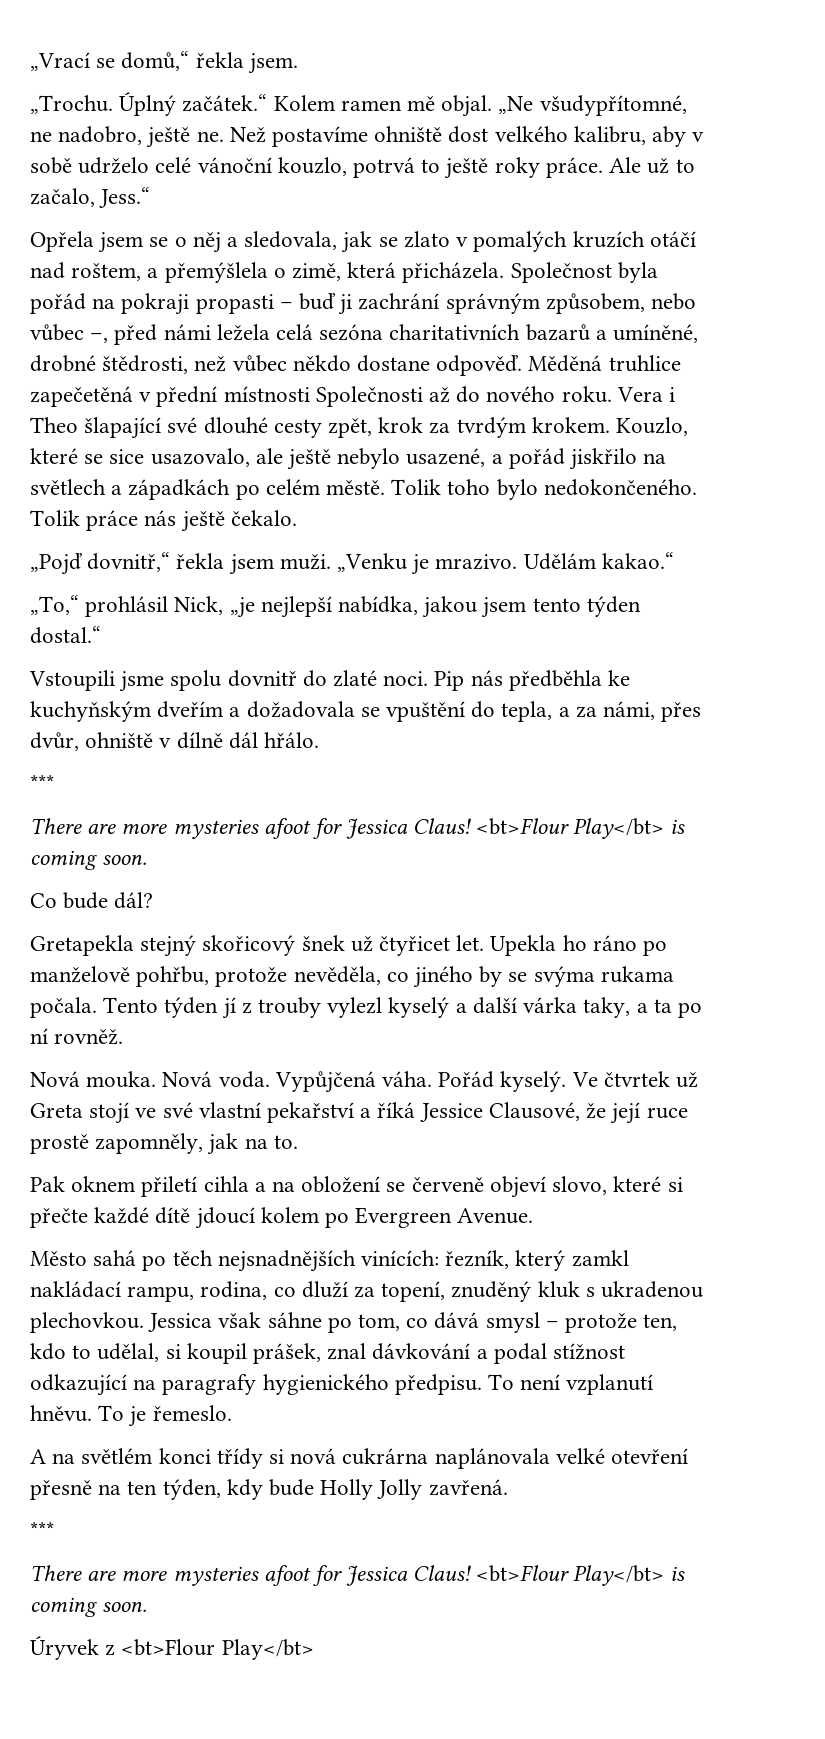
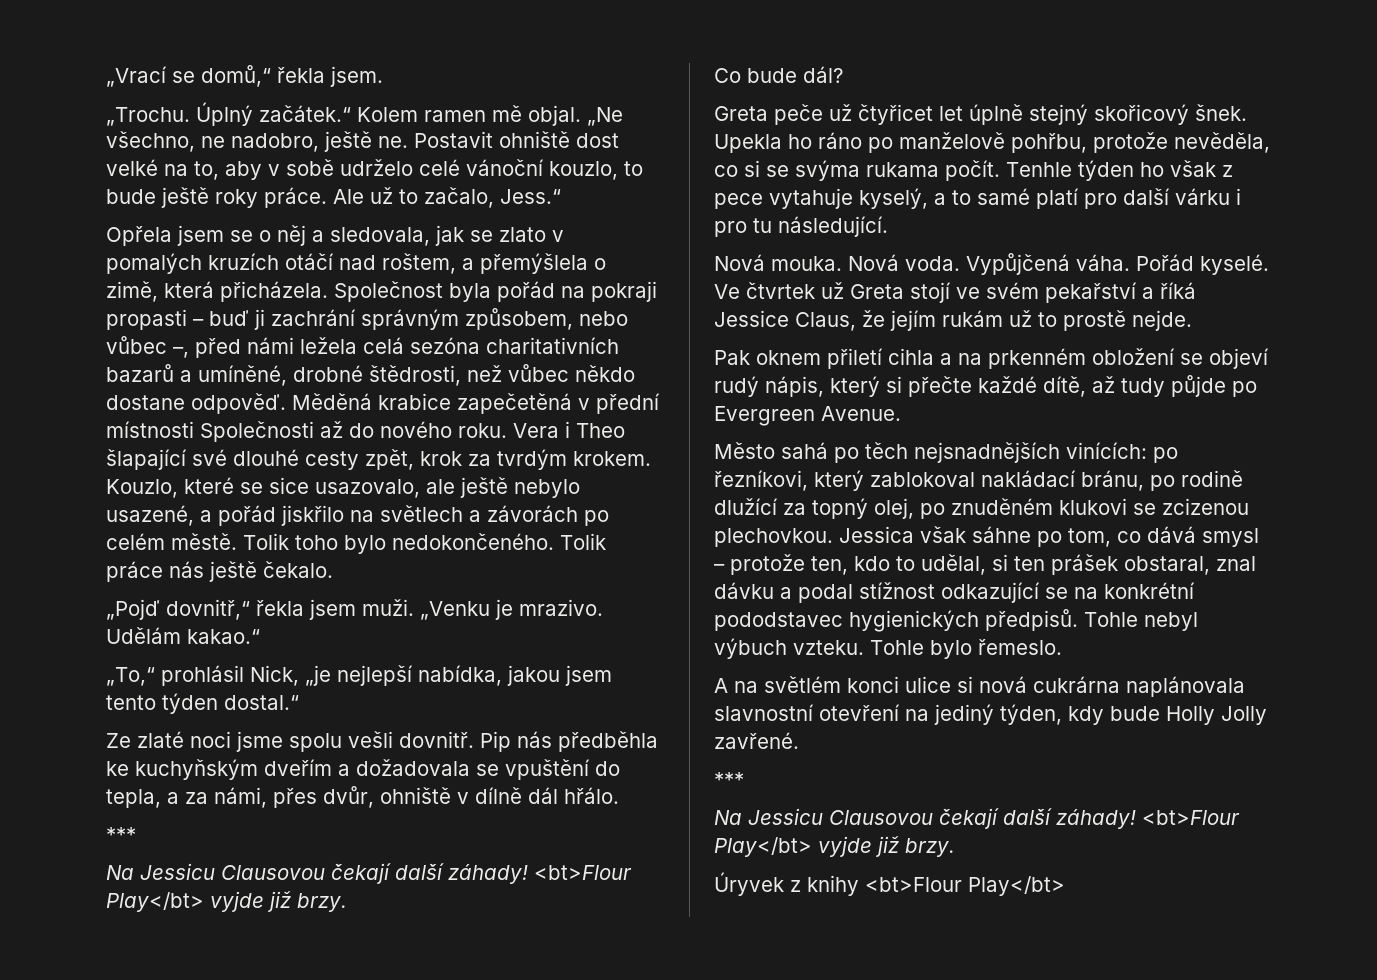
[539,95,687,116] všudypřítomné, -> [106,131,195,152] všechno,
[229,126,646,147] Než postavíme ohniště dost velkého kalibru, -> [414,131,619,148] [106,159,219,180] Postavit ohniště dost velké na to,
[353,157,441,178] potrvá to -> [624,161,643,176] [106,189,156,204] to bude
[608,355,681,372] truhlice -> [378,393,451,410] krabice
[128,479,231,500] západkách -> [487,505,578,522] závorách
[29,670,429,692] Vstoupili jsme spolu dovnitř do zlaté noci. -> [106,731,474,752] Ze zlaté noci jsme spolu vešli dovnitř.
[30,818,686,839] [30,850,148,870] [30,892,154,909] [30,935,485,957] There are more mysteries afoot for Jessica Claus! <bt>Flour Play</bt> is coming soon. // Co bude dál? // Gretapekla stejný skořicový šnek už čtyřicet let. -> [106,863,632,884] [106,891,347,912] [714,66,843,83] [714,104,1247,125] Na Jessicu Clausovou čekají další záhady! <bt>Flour Play</bt> vyjde již brzy. // Co bude dál? // Greta peče už čtyřicet let úplně stejný skořicový šnek.
[413,966,503,988] jiného by -> [744,160,760,177] si
[30,997,702,1019] [30,1028,124,1045] počala. Tento týden jí z trouby vylezl kyselý a další várka taky, a ta po ní rovněž. -> [945,160,1233,181] [714,188,1241,209] [714,216,888,237] počít. Tenhle týden ho však z pece vytahuje kyselý, a to samé platí pro další várku i pro tu následující.
[500,1071,567,1092] kyselý. -> [1200,254,1269,275] kyselé.
[162,1102,261,1118] své vlastní -> [986,282,1039,299] svém
[488,1102,688,1124] [30,1133,298,1155] Clausové, že její ruce prostě zapomněly, jak na to. -> [795,310,1192,331] Claus, že jejím rukám už to prostě nejde.
(296, 1186) none -> [988,348,1086,369] prkenném
[411,1176,683,1198] [30,1207,319,1229] červeně objeví slovo, které si přečte každé dítě jdoucí kolem -> [1209,348,1269,369] [714,375,1226,397] objeví rudý nápis, který si přečte každé dítě, až tudy půjde
[445,1250,629,1271] [30,1281,704,1302] řezník, který zamkl nakládací rampu, rodina, co dluží za topení, znuděný kluk s ukradenou -> [1153,447,1178,463] [714,470,1243,491] [714,498,1249,519] po řezníkovi, který zablokoval nakládací bránu, po rodině dlužící za topný olej, po znuděném klukovi se zcizenou
[186,1343,626,1364] [30,1374,654,1396] [30,1405,147,1427] koupil prášek, znal dávkování a podal stížnost odkazující na paragrafy hygienického předpisu. To není vzplanutí hněvu. To je -> [1014,554,1256,575] [714,582,1195,603] [714,609,1198,632] [714,638,972,659] ten prášek obstaral, znal dávku a podal stížnost odkazující se na konkrétní pododstavec hygienických předpisů. Tohle nebyl výbuch vzteku. Tohle bylo
[216,1448,263,1469] třídy -> [905,676,951,693] ulice
[555,1448,689,1464] [30,1480,158,1500] velké otevření přesně na ten -> [714,704,994,725] slavnostní otevření na jediný
[428,1479,508,1496] [30,1521,54,1538] [30,1565,686,1586] [30,1597,148,1617] zavřená. // *** // There are more mysteries afoot for Jessica Claus! <bt>Flour Play</bt> is coming soon. -> [714,732,799,749] [714,772,744,787] [714,808,1240,829] [714,836,955,857] zavřené. // *** // Na Jessicu Clausovou čekají další záhady! <bt>Flour Play</bt> vyjde již brzy.
(116, 1650) none -> [807,875,859,896] knihy

